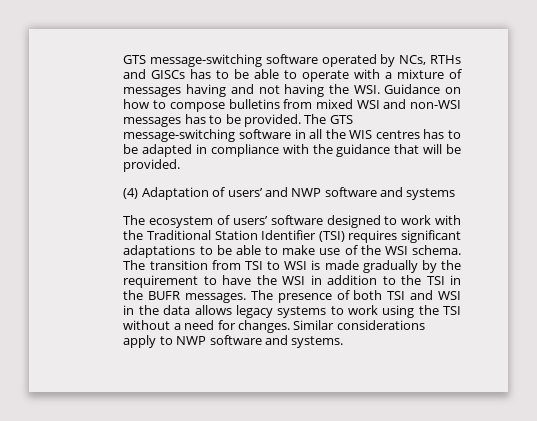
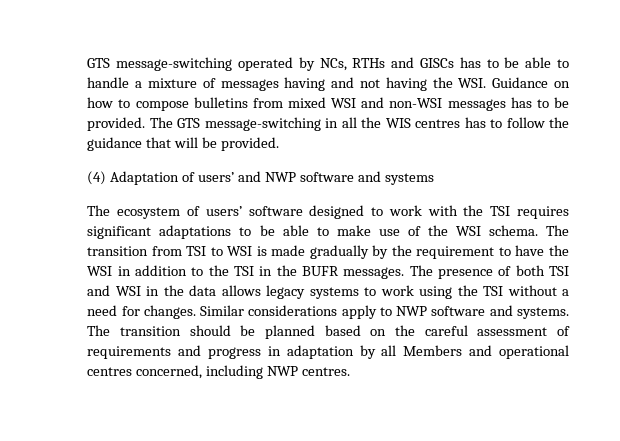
[123,54,318,67] GTS message-switching software -> [87,57,233,71] GTS message-switching
[302,69,381,82] operate with -> [87,77,130,88] handle
[239,129,292,139] software -> (321, 124) none
[123,144,309,157] be adapted in compliance with -> [506,117,545,128] follow
[147,230,345,242] Traditional Station Identifier (TSI) -> [490,206,511,216] TSI
(344, 342) none -> [87,325,570,339] [87,345,569,359] [87,365,351,379] The transition should be planned based on the careful assessment of requirements and progress in adaptation by all Members and operational centres concerned, including NWP centres.

